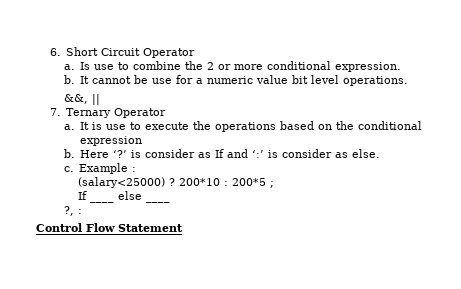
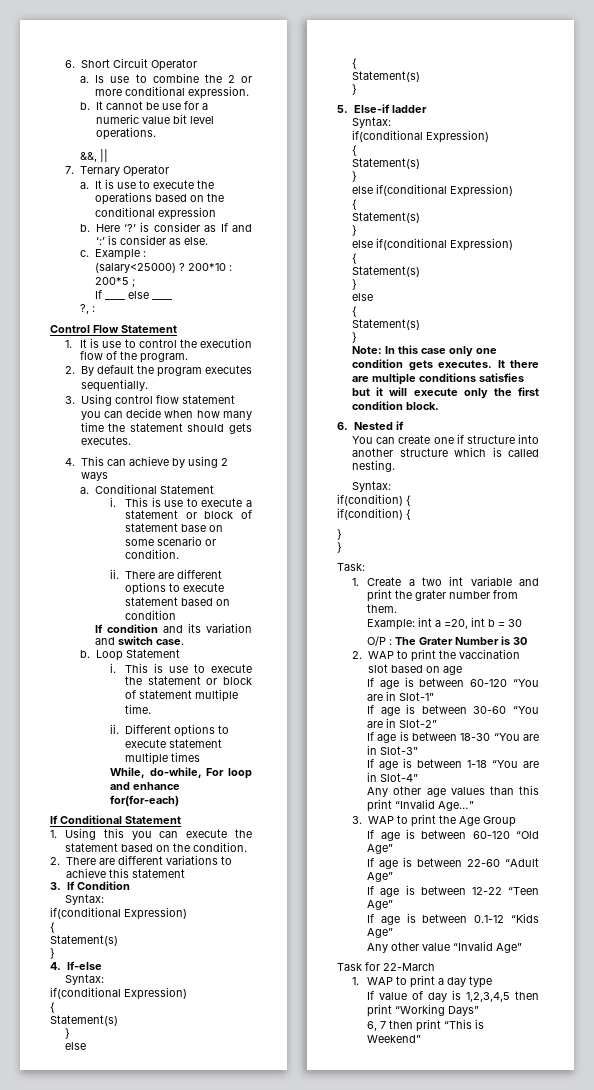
(183, 228) none -> [65,338,252,348] [80,351,189,363] [65,365,252,377] [80,379,148,392] [65,394,235,406] [80,408,252,420] [80,422,252,434] [80,436,131,445] [65,456,228,468] [80,472,108,481] [80,484,215,494] [110,497,252,507] [125,510,252,519] [125,523,224,532] [125,536,217,546] [125,549,180,559] [110,569,223,579] [125,582,225,595] [125,597,231,606] [125,610,177,620] [95,623,252,633] [95,636,185,645] [80,649,180,661] [110,663,252,673] [125,676,252,685] [125,689,239,702] [125,704,152,714] [110,724,230,737] [125,739,223,748] [125,752,201,765] [110,767,252,779] [110,782,181,790] [110,795,180,806] [50,815,181,824] [50,828,252,840] [65,842,248,852] [50,855,232,865] [65,868,185,878] [50,881,130,890] [65,894,105,905] [50,907,187,920] [50,922,55,933] [50,935,118,946] [50,948,55,959] [50,961,102,970] [65,974,105,985] [50,987,187,1000] [50,1002,55,1013] [50,1015,118,1026] [65,1028,71,1039] [65,1042,87,1050] [352,58,358,69] [352,71,421,82] [352,84,358,95] [337,104,427,113] [352,117,392,128] [352,130,490,143] [352,145,358,156] [352,158,421,169] [352,171,358,182] [352,184,514,197] [352,199,358,210] [352,212,421,223] [352,225,358,236] [352,238,514,251] [352,253,358,264] [352,266,421,277] [352,279,358,290] [352,293,374,301] [352,306,358,317] [352,319,421,330] [352,332,358,343] [352,345,498,357] [352,359,539,371] [352,373,525,385] [352,387,539,399] [352,401,440,410] [337,421,404,430] [352,434,539,444] [352,447,539,457] [352,460,396,472] [352,481,392,492] [337,494,411,506] [337,508,411,520] [337,529,342,540] [337,542,342,553] [337,563,365,571] [352,576,539,586] [367,589,519,602] [367,604,398,613] [367,617,523,630] [367,636,528,646] [352,649,520,662] [367,664,462,675] [367,677,539,689] [367,691,435,701] [367,704,539,716] [367,718,438,728] [367,731,539,743] [367,745,419,755] [367,758,539,770] [367,772,419,782] [367,785,539,797] [367,799,475,812] [352,814,516,827] [367,829,539,841] [367,844,394,854] [367,857,539,869] [367,872,394,882] [367,885,539,897] [367,900,394,910] [367,913,539,925] [367,928,394,938] [367,941,523,953] [337,962,435,971] [352,975,493,988] [367,990,539,1002] [367,1004,480,1017] [367,1019,485,1032] [367,1035,422,1043] // 1. It is use to control the execution flow of the program. // 2. By default the program executes sequentially. // 3. Using control flow statement you can decide when how many time the statement should gets executes. // 4. This can achieve by using 2 ways // a. Conditional Statement // i. This is use to execute a statement or block of statement base on some scenario or condition. // ii. There are different options to execute statement based on condition // If condition and its variation and switch case. // b. Loop Statement // i. This is use to execute the statement or block of statement multiple time. // ii. Different options to execute statement multiple times // While, do-while, For loop and enhance for(for-each) // If Conditional Statement // 1. Using this you can execute the statement based on the condition. // 2. There are different variations to achieve this statement // 3. If Condition // Syntax: // if(conditional Expression) // { // Statement(s) // } // 4. If-else // Syntax: // if(conditional Expression) // { // Statement(s) // } // else // { // Statement(s) // } // 5. Else-if ladder // Syntax: // if(conditional Expression) // { // Statement(s) // } // else if(conditional Expression) // { // Statement(s) // } // else if(conditional Expression) // { // Statement(s) // } // else // { // Statement(s) // } // Note: In this case only one condition gets executes. It there are multiple conditions satisfies but it will execute only the first condition block. // 6. Nested if // You can create one if structure into another structure which is called nesting. // Syntax: // if(condition) { // if(condition) { // } // } // Task: // 1. Create a two int variable and print the grater number from them. // Example: int a =20, int b = 30 // O/P : The Grater Number is 30 // 2. WAP to print the vaccination slot based on age // If age is between 60-120 “You are in Slot-1” // If age is between 30-60 “You are in Slot-2” // If age is between 18-30 “You are in Slot-3” // If age is between 1-18 “You are in Slot-4” // Any other age values than this print “Invalid Age…” // 3. WAP to print the Age Group // If age is between 60-120 “Old Age” // If age is between 22-60 “Adult Age” // If age is between 12-22 “Teen Age” // If age is between 0.1-12 “Kids Age” // Any other value “Invalid Age” // Task for 22-March // 1. WAP to print a day type // If value of day is 1,2,3,4,5 then print “Working Days” // 6, 7 then print “This is Weekend”

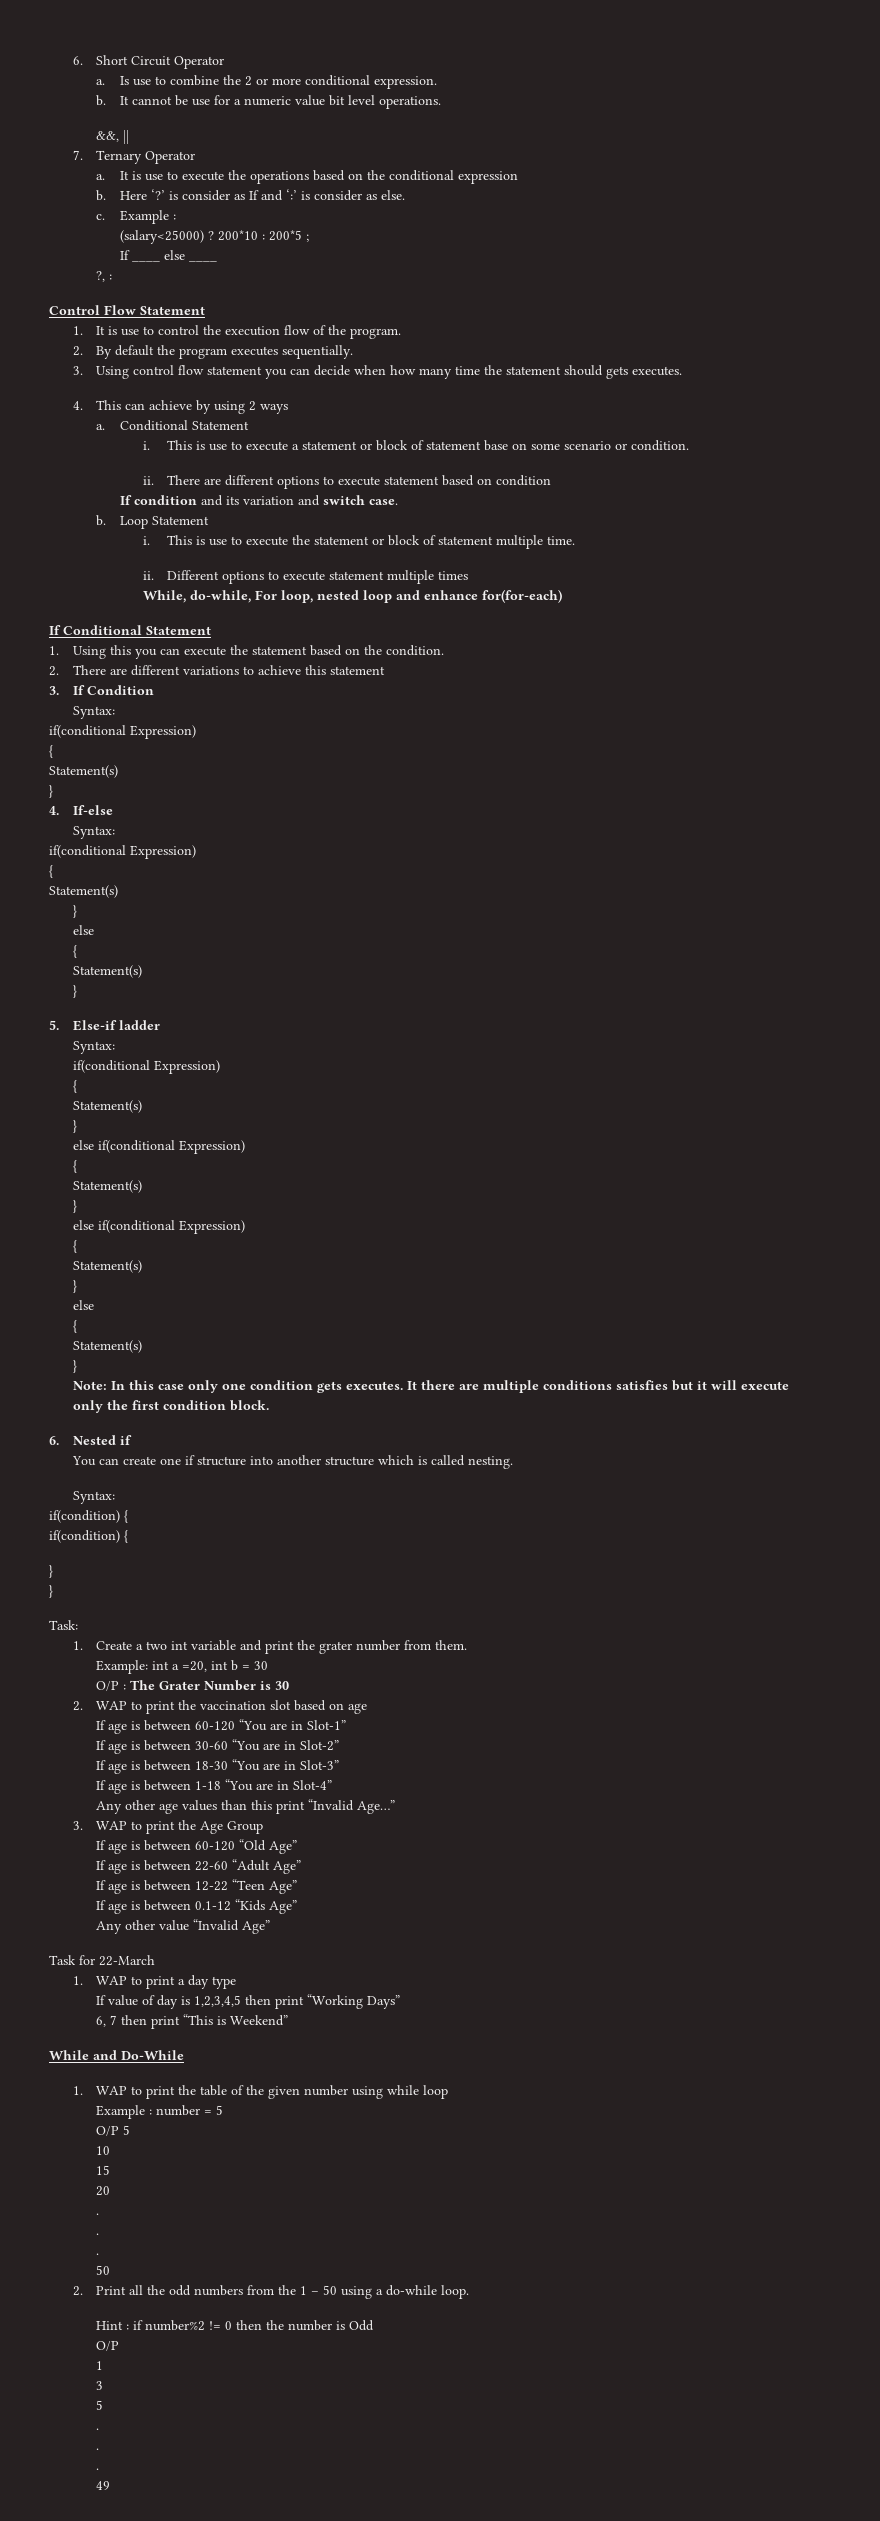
(225, 772) none -> [281,590,360,603] loop, nested
(422, 1039) none -> [49,2050,184,2060] [72,2085,449,2099] [96,2105,224,2119] [96,2125,131,2136] [96,2146,111,2155] [96,2165,111,2175] [96,2186,111,2196] [96,2213,100,2215] [96,2233,100,2235] [96,2253,100,2255] [96,2265,111,2275] [72,2285,470,2299] [96,2320,375,2331] [96,2341,120,2351] [96,2361,104,2370] [96,2381,104,2390] [96,2400,104,2410] [96,2428,100,2430] [96,2448,100,2450] [96,2468,100,2470] [96,2481,111,2490] // While and Do-While // 1. WAP to print the table of the given number using while loop // Example : number = 5 // O/P 5 // 10 // 15 // 20 // . // . // . // 50 // 2. Print all the odd numbers from the 1 – 50 using a do-while loop. // Hint : if number%2 != 0 then the number is Odd // O/P // 1 // 3 // 5 // . // . // . // 49

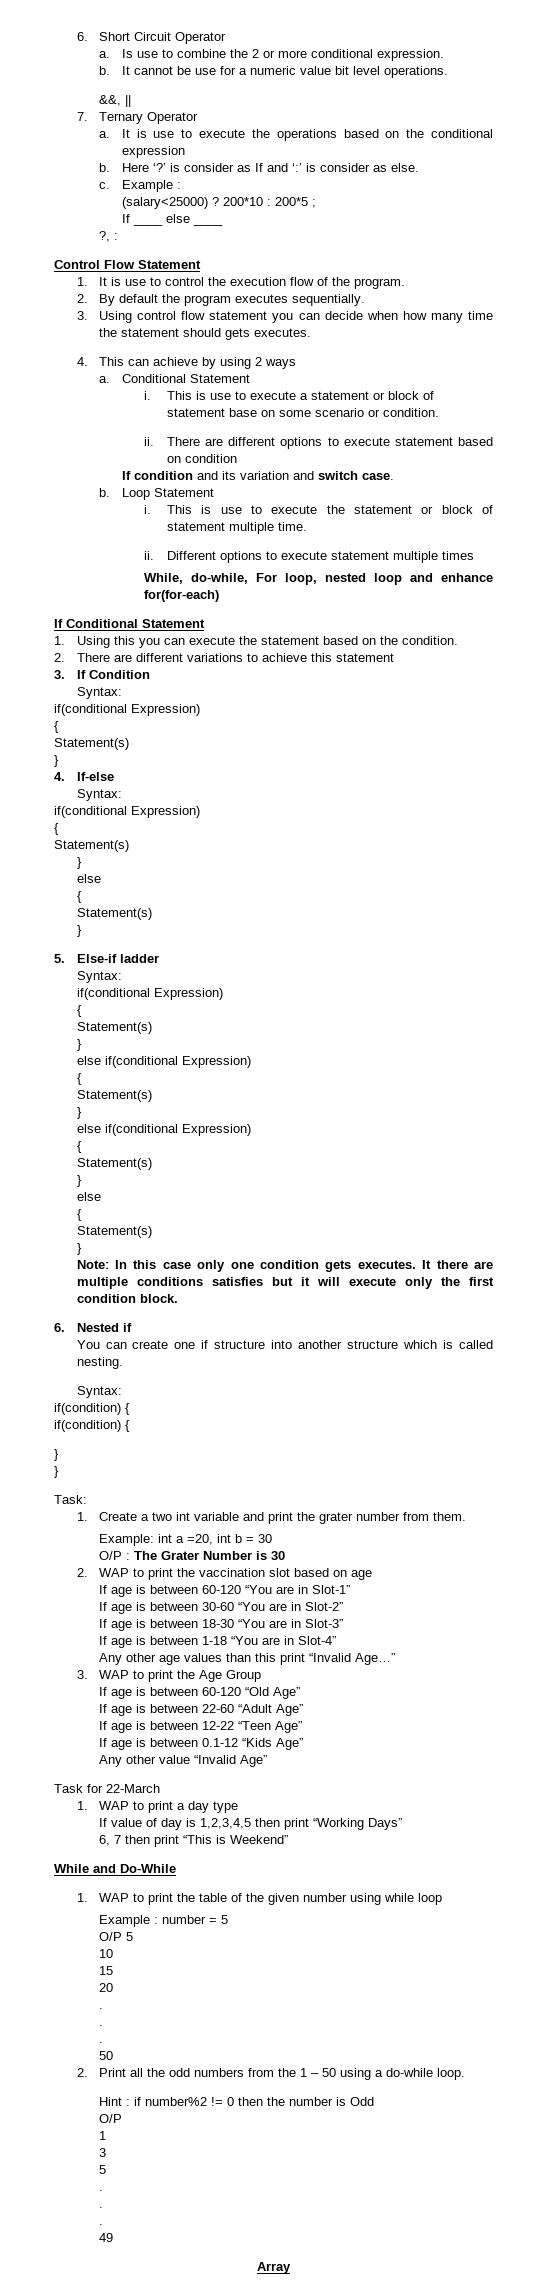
(111, 2485) none -> [257,2262,291,2274] // Array

